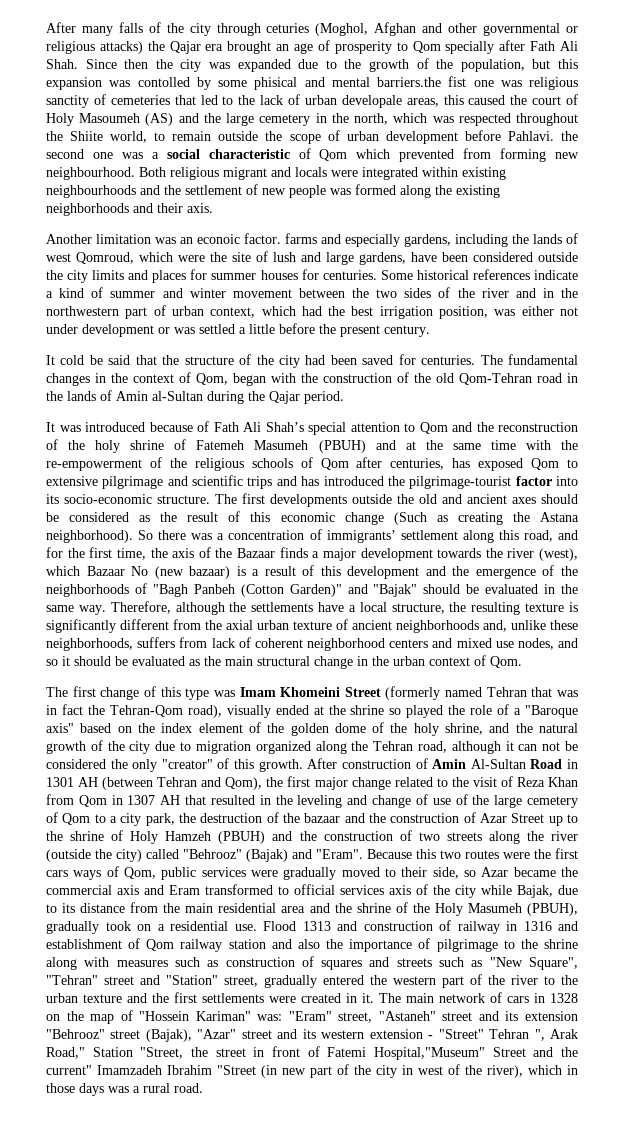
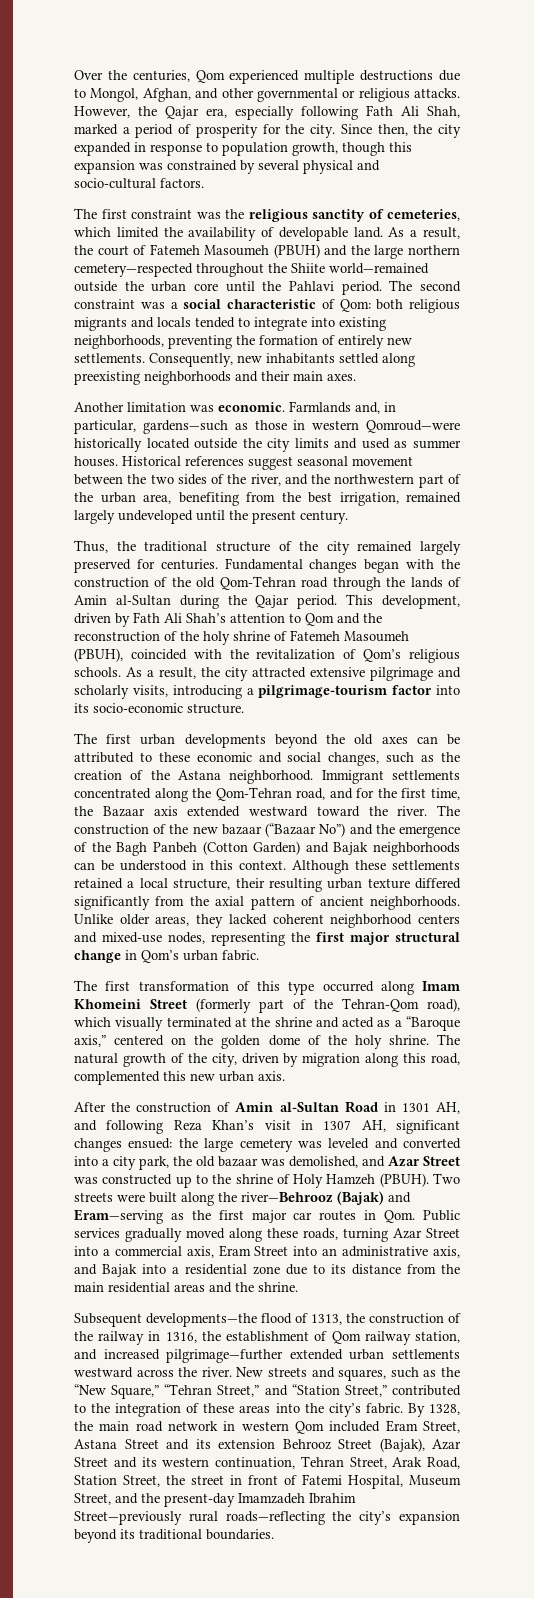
[46,22,417,36] After many falls of the city through ceturies (Moghol, Afghan -> [74,70,460,84] [74,88,191,102] Over the centuries, Qom experienced multiple destructions due to Mongol, Afghan,
[99,40,579,54] [46,58,579,72] [46,76,578,90] [46,94,578,108] [46,113,578,126] [46,130,579,144] [46,149,113,159] attacks) the Qajar era brought an age of prosperity to Qom specially after Fath Ali Shah. Since then the city was expanded due to the growth of the population, but this expansion was contolled by some phisical and mental barriers.the fist one was religious sanctity of cemeteries that led to the lack of urban developale areas, this caused the court of Holy Masoumeh (AS) and the large cemetery in the north, which was respected throughout the Shiite world, to remain outside the scope of urban development before Pahlavi. the second one -> [414,88,460,98] [74,105,460,120] [74,124,462,138] [74,142,412,156] [74,160,380,174] [74,178,204,189] [74,208,460,222] [74,227,460,241] [74,244,460,259] [74,263,429,277] [74,280,462,295] [74,299,135,309] attacks. However, the Qajar era, especially following Fath Ali Shah, marked a period of prosperity for the city. Since then, the city expanded in response to population growth, though this expansion was constrained by several physical and socio-cultural factors. // The first constraint was the religious sanctity of cemeteries, which limited the availability of developable land. As a result, the court of Fatemeh Masoumeh (PBUH) and the large northern cemetery—respected throughout the Shiite world—remained outside the urban core until the Pahlavi period. The second constraint
[319,148,580,162] [46,167,506,180] [46,184,500,198] Qom which prevented from forming new neighbourhood. Both religious migrant and locals were integrated within existing neighbourhoods and the settlement of new people was formed along the existing -> [339,299,460,313] [74,317,386,331] [74,335,412,349] [74,353,415,367] [74,371,140,385] Qom: both religious migrants and locals tended to integrate into existing neighborhoods, preventing the formation of entirely new settlements. Consequently, new inhabitants settled along preexisting
[187,203,213,213] axis. -> [293,371,356,381] main axes.
[180,233,578,247] [46,251,533,265] an econoic factor. farms and especially gardens, including the lands of west Qomroud, which were the site of lush and large gardens, have been considered -> [218,401,396,414] [74,420,460,434] [74,438,190,452] economic. Farmlands and, in particular, gardens—such as those in western Qomroud—were historically located
[152,269,578,283] [46,287,226,298] places for summer houses for centuries. Some historical references indicate a kind of summer and winter -> [361,438,461,449] [74,456,348,470] used as summer houses. Historical references suggest seasonal
[481,288,554,298] river and in -> [250,474,308,486] river, and
[171,306,579,319] [46,323,430,337] [46,354,578,368] [46,372,228,386] urban context, which had the best irrigation position, was either not under development or was settled a little before the present century. // It cold be said that the structure of the city had been saved for centuries. The fundamental changes in the context of Qom, -> [74,492,461,506] [74,510,348,524] [74,540,461,555] [74,558,358,573] the urban area, benefiting from the best irrigation, remained largely undeveloped until the present century. // Thus, the traditional structure of the city remained largely preserved for centuries. Fundamental changes
[567,373,578,383] in -> [332,577,381,591] through
[46,421,209,432] // It was introduced because of -> [346,594,460,609] [74,613,130,627] This development, driven by
[308,422,346,435] special -> (226, 618) none
[254,440,578,453] [46,457,579,471] [46,475,512,489] Masumeh (PBUH) and at the same time with the re-empowerment of the religious schools of Qom after centuries, has exposed Qom to extensive pilgrimage and scientific trips and has introduced the pilgrimage-tourist -> [344,631,409,642] [74,648,460,663] [74,667,461,681] [74,685,388,699] Masoumeh (PBUH), coincided with the revitalization of Qom’s religious schools. As a result, the city attracted extensive pilgrimage and scholarly visits, introducing a pilgrimage-tourism
[215,493,578,507] [46,511,579,525] [46,529,519,543] The first developments outside the old and ancient axes should be considered as the result of this economic change (Such as creating the Astana neighborhood). So there was a concentration of immigrants’ settlement along this -> [74,733,460,748] [74,752,461,766] [74,770,460,784] [74,787,292,802] // The first urban developments beyond the old axes can be attributed to these economic and social changes, such as the creation of the Astana neighborhood. Immigrant settlements concentrated along the Qom-Tehran
[172,547,578,561] [46,565,420,579] axis of the Bazaar finds a major development towards the river (west), which Bazaar No (new bazaar) is a result of this development -> [102,805,460,817] [74,823,346,837] Bazaar axis extended westward toward the river. The construction of the new bazaar (“Bazaar No”)
[46,583,579,597] [46,601,579,615] [46,619,578,633] [46,637,579,651] [46,655,522,669] [46,686,140,700] neighborhoods of "Bagh Panbeh (Cotton Garden)" and "Bajak" should be evaluated in the same way. Therefore, although the settlements have a local structure, the resulting texture is significantly different from the axial urban texture of ancient neighborhoods and, unlike these neighborhoods, suffers from lack of coherent neighborhood centers and mixed use nodes, and so it should be evaluated as the main structural change in the urban context of Qom. // The first change -> [116,841,460,856] [74,860,460,874] [74,878,461,892] [74,896,460,910] [74,914,460,928] [74,932,460,946] [74,950,259,963] [74,980,229,991] Bagh Panbeh (Cotton Garden) and Bajak neighborhoods can be understood in this context. Although these settlements retained a local structure, their resulting urban texture differed significantly from the axial pattern of ancient neighborhoods. Unlike older areas, they lacked coherent neighborhood centers and mixed-use nodes, representing the first major structural change in Qom’s urban fabric. // The first transformation
[213,690,235,697] was -> [322,981,414,995] occurred along
[445,687,579,697] [46,704,578,718] [46,722,261,733] named Tehran that was in fact the Tehran-Qom road), visually ended at the shrine so played the role of a "Baroque axis" based on the index element of -> [259,998,460,1013] [74,1016,461,1031] [74,1035,187,1047] part of the Tehran-Qom road), which visually terminated at the shrine and acted as a “Baroque axis,” centered on
[445,723,533,735] shrine, and the -> [388,1034,460,1045] shrine. The
[129,741,578,754] [46,758,338,772] city due to migration organized along the Tehran road, although it can not be considered the only "creator" of this growth. After -> [211,1053,460,1067] [74,1071,285,1085] [74,1102,131,1112] city, driven by migration along this road, complemented this new urban axis. // After the
[470,759,526,769] Al-Sultan -> [279,1102,339,1112] al-Sultan
[78,776,578,790] [46,794,578,808] [46,812,545,826] AH (between Tehran and Qom), the first major change related to the visit of Reza Khan from Qom in 1307 AH that resulted in the leveling and change of use of the large cemetery of Qom to a city park, the destruction of the bazaar and the construction of Azar Street -> [435,1102,460,1114] [74,1120,460,1134] [74,1138,461,1152] [74,1156,460,1170] [74,1174,173,1185] AH, and following Reza Khan’s visit in 1307 AH, significant changes ensued: the large cemetery was leveled and converted into a city park, the old bazaar was demolished, and Azar Street was constructed
[218,830,578,844] [46,848,578,862] [46,866,578,880] [46,884,553,898] (PBUH) and the construction of two streets along the river (outside the city) called "Behrooz" (Bajak) and "Eram". Because this two routes were the first cars ways of Qom, public services were gradually moved to their side, so Azar became the commercial axis and Eram transformed to official services axis of the city while Bajak, -> [379,1173,461,1187] [74,1191,411,1206] [74,1209,461,1224] [74,1228,460,1242] [74,1245,460,1258] [74,1264,280,1277] (PBUH). Two streets were built along the river—Behrooz (Bajak) and Eram—serving as the first major car routes in Qom. Public services gradually moved along these roads, turning Azar Street into a commercial axis, Eram Street into an administrative axis, and Bajak into a residential zone
[281,902,578,916] [46,920,578,934] [46,938,578,952] [46,956,579,970] [46,974,578,988] [46,992,578,1003] [46,1010,578,1024] [46,1029,578,1042] [46,1047,184,1059] area and the shrine of the Holy Masumeh (PBUH), gradually took on a residential use. Flood 1313 and construction of railway in 1316 and establishment of Qom railway station and also the importance of pilgrimage to the shrine along with measures such as construction of squares and streets such as "New Square", "Tehran" street and "Station" street, gradually entered the western part of the river to the urban texture and the first settlements were created in it. The main network of cars in 1328 on the map of "Hossein Kariman" was: "Eram" street, "Astaneh" street and its extension "Behrooz" street (Bajak), "Azar" street and its western extension - "Street" Tehran ", Arak Road," Station "Street, -> [174,1282,298,1293] [74,1313,461,1327] [74,1331,461,1345] [74,1349,460,1363] [74,1367,461,1381] [74,1384,461,1399] [74,1403,460,1417] [74,1420,460,1434] [74,1438,461,1452] [74,1456,460,1469] [74,1475,160,1487] areas and the shrine. // Subsequent developments—the flood of 1313, the construction of the railway in 1316, the establishment of Qom railway station, and increased pilgrimage—further extended urban settlements westward across the river. New streets and squares, such as the “New Square,” “Tehran Street,” and “Station Street,” contributed to the integration of these areas into the city’s fabric. By 1328, the main road network in western Qom included Eram Street, Astana Street and its extension Behrooz Street (Bajak), Azar Street and its western continuation, Tehran Street, Arak Road, Station Street,
[374,1047,578,1060] [46,1065,92,1075] Hospital,"Museum" Street and the current" -> [348,1475,461,1489] [74,1493,235,1507] Hospital, Museum Street, and the present-day
[217,1064,578,1078] [46,1083,203,1096] "Street (in new part of the city in west of the river), which in those days was a rural road. -> [74,1511,461,1525] [74,1529,274,1543] Street—previously rural roads—reflecting the city’s expansion beyond its traditional boundaries.

